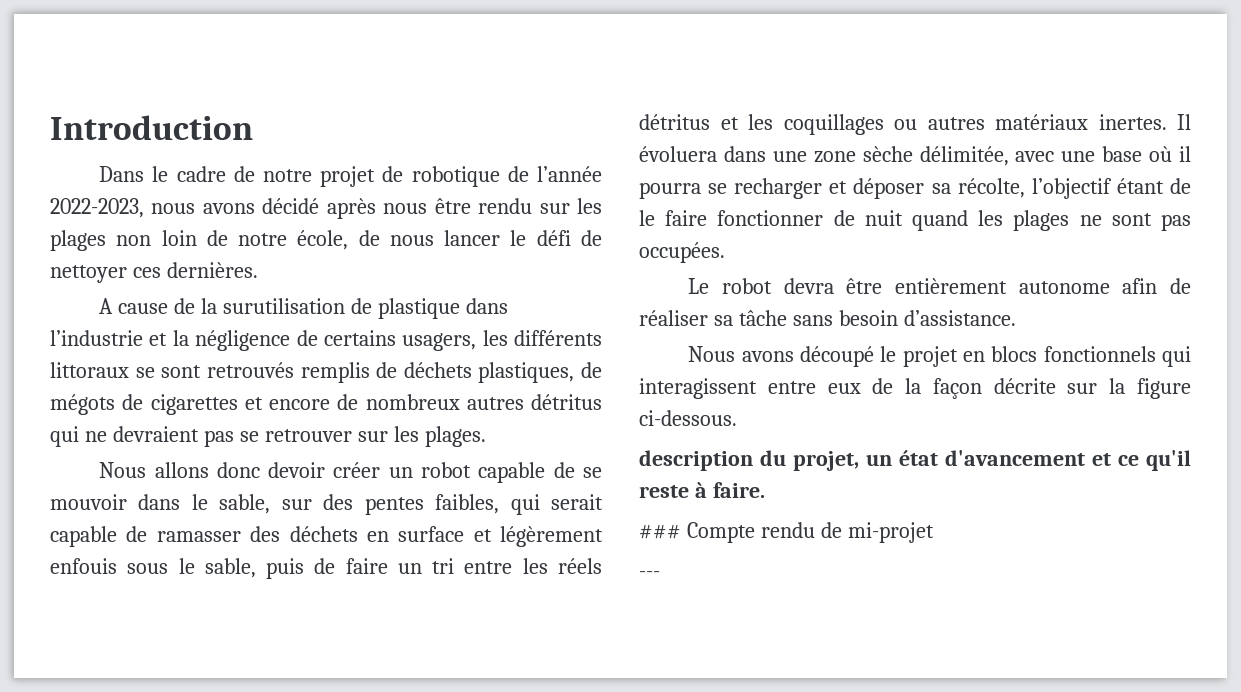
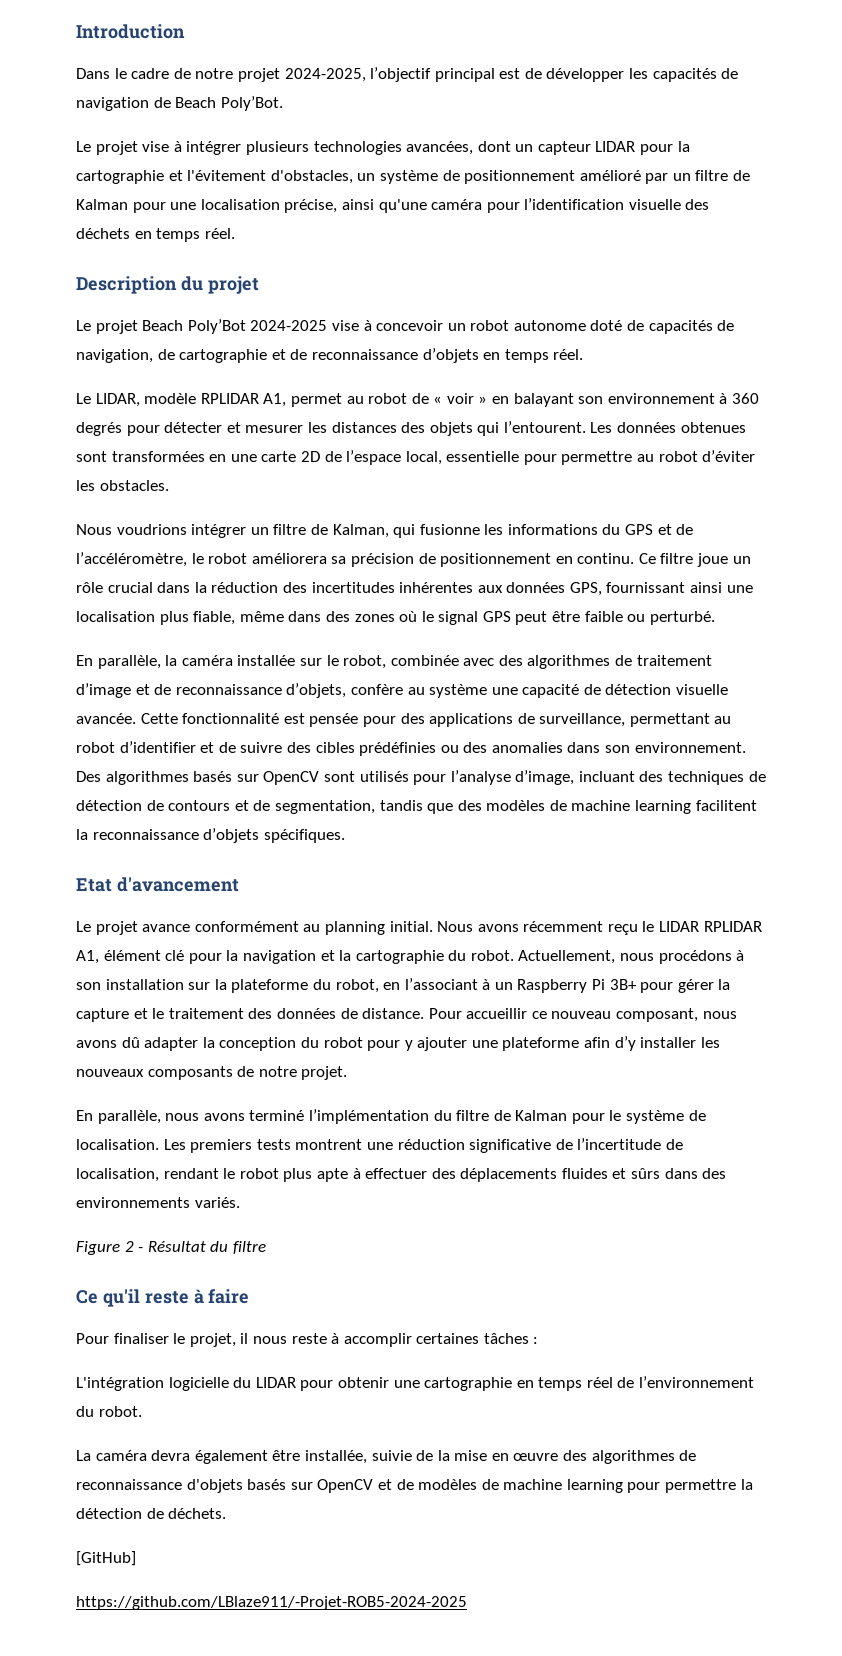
[382,166,602,187] [50,198,603,219] [50,230,602,251] [50,262,258,283] [99,298,508,319] [50,330,602,351] [50,362,602,383] [50,394,602,415] [50,426,486,447] [99,462,603,483] [50,494,604,515] [50,526,603,547] [50,558,602,579] [639,114,1191,135] [639,146,1191,166] [639,178,1191,199] [639,210,1191,231] [639,242,725,263] [688,278,1191,294] [639,310,1016,326] [688,346,1191,367] [639,378,1191,399] [639,410,737,426] [639,450,1191,471] [639,482,765,498] [639,522,934,543] [639,571,660,578] de robotique de l’année 2022-2023, nous avons décidé après nous être rendu sur les plages non loin de notre école, de nous lancer le défi de nettoyer ces dernières. // A cause de la surutilisation de plastique dans l’industrie et la négligence de certains usagers, les différents littoraux se sont retrouvés remplis de déchets plastiques, de mégots de cigarettes et encore de nombreux autres détritus qui ne devraient pas se retrouver sur les plages. // Nous allons donc devoir créer un robot capable de se mouvoir dans le sable, sur des pentes faibles, qui serait capable de ramasser des déchets en surface et légèrement enfouis sous le sable, puis de faire un tri entre les réels détritus et les coquillages ou autres matériaux inertes. Il évoluera dans une zone sèche délimitée, avec une base où il pourra se recharger et déposer sa récolte, l’objectif étant de le faire fonctionner de nuit quand les plages ne sont pas occupées. // Le robot devra être entièrement autonome afin de réaliser sa tâche sans besoin d’assistance. // Nous avons découpé le projet en blocs fonctionnels qui interagissent entre eux de la façon décrite sur la figure ci-dessous. // description du projet, un état d'avancement et ce qu'il reste à faire. // ### Compte rendu de mi-projet // --- -> [284,67,739,82] [76,96,283,111] [76,141,690,155] [76,170,751,184] [76,198,710,213] [76,228,235,242] [76,276,259,294] [76,319,735,334] [76,348,584,363] [76,393,760,407] [76,421,746,436] [76,450,756,465] [76,480,169,491] [76,524,694,538] [76,552,751,567] [76,582,753,596] [76,611,715,625] [76,655,712,669] [76,683,729,698] [76,713,732,727] [76,741,746,756] [76,770,766,785] [76,800,757,814] [76,828,345,843] [76,877,239,892] [76,921,762,935] [76,950,745,964] [76,978,731,993] [76,1008,737,1022] [76,1036,720,1051] [76,1066,348,1080] [76,1109,706,1124] [76,1138,683,1153] [76,1168,727,1182] [76,1197,240,1208] [76,1241,266,1255] [76,1289,250,1307] [76,1333,539,1347] [76,1376,755,1391] [76,1406,142,1417] [76,1450,697,1464] [76,1479,753,1493] [76,1508,227,1519] [76,1551,136,1566] [76,1596,467,1610] 2024-2025, l’objectif principal est de développer les capacités de navigation de Beach Poly’Bot. // Le projet vise à intégrer plusieurs technologies avancées, dont un capteur LIDAR pour la cartographie et l'évitement d'obstacles, un système de positionnement amélioré par un filtre de Kalman pour une localisation précise, ainsi qu'une caméra pour l’identification visuelle des déchets en temps réel. // Description du projet // Le projet Beach Poly’Bot 2024-2025 vise à concevoir un robot autonome doté de capacités de navigation, de cartographie et de reconnaissance d’objets en temps réel. // Le LIDAR, modèle RPLIDAR A1, permet au robot de « voir » en balayant son environnement à 360 degrés pour détecter et mesurer les distances des objets qui l’entourent. Les données obtenues sont transformées en une carte 2D de l’espace local, essentielle pour permettre au robot d’éviter les obstacles. // Nous voudrions intégrer un filtre de Kalman, qui fusionne les informations du GPS et de l’accéléromètre, le robot améliorera sa précision de positionnement en continu. Ce filtre joue un rôle crucial dans la réduction des incertitudes inhérentes aux données GPS, fournissant ainsi une localisation plus fiable, même dans des zones où le signal GPS peut être faible ou perturbé. // En parallèle, la caméra installée sur le robot, combinée avec des algorithmes de traitement d’image et de reconnaissance d’objets, confère au système une capacité de détection visuelle avancée. Cette fonctionnalité est pensée pour des applications de surveillance, permettant au robot d’identifier et de suivre des cibles prédéfinies ou des anomalies dans son environnement. Des algorithmes basés sur OpenCV sont utilisés pour l’analyse d’image, incluant des techniques de détection de contours et de segmentation, tandis que des modèles de machine learning facilitent la reconnaissance d’objets spécifiques. // Etat d'avancement // Le projet avance conformément au planning initial. Nous avons récemment reçu le LIDAR RPLIDAR A1, élément clé pour la navigation et la cartographie du robot. Actuellement, nous procédons à son installation sur la plateforme du robot, en l’associant à un Raspberry Pi 3B+ pour gérer la capture et le traitement des données de distance. Pour accueillir ce nouveau composant, nous avons dû adapter la conception du robot pour y ajouter une plateforme afin d’y installer les nouveaux composants de notre projet. // En parallèle, nous avons terminé l’implémentation du filtre de Kalman pour le système de localisation. Les premiers tests montrent une réduction significative de l’incertitude de localisation, rendant le robot plus apte à effectuer des déplacements fluides et sûrs dans des environnements variés. // Figure 2 - Résultat du filtre // Ce qu'il reste à faire // Pour finaliser le projet, il nous reste à accomplir certaines tâches : // L'intégration logicielle du LIDAR pour obtenir une cartographie en temps réel de l’environnement du robot. // La caméra devra également être installée, suivie de la mise en œuvre des algorithmes de reconnaissance d'objets basés sur OpenCV et de modèles de machine learning pour permettre la détection de déchets. // [GitHub] // https://github.com/LBlaze911/-Projet-ROB5-2024-2025

